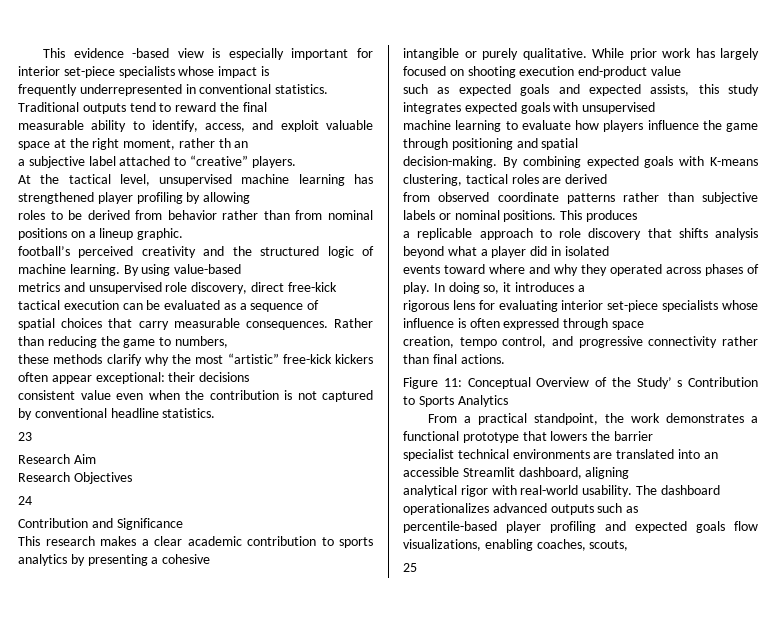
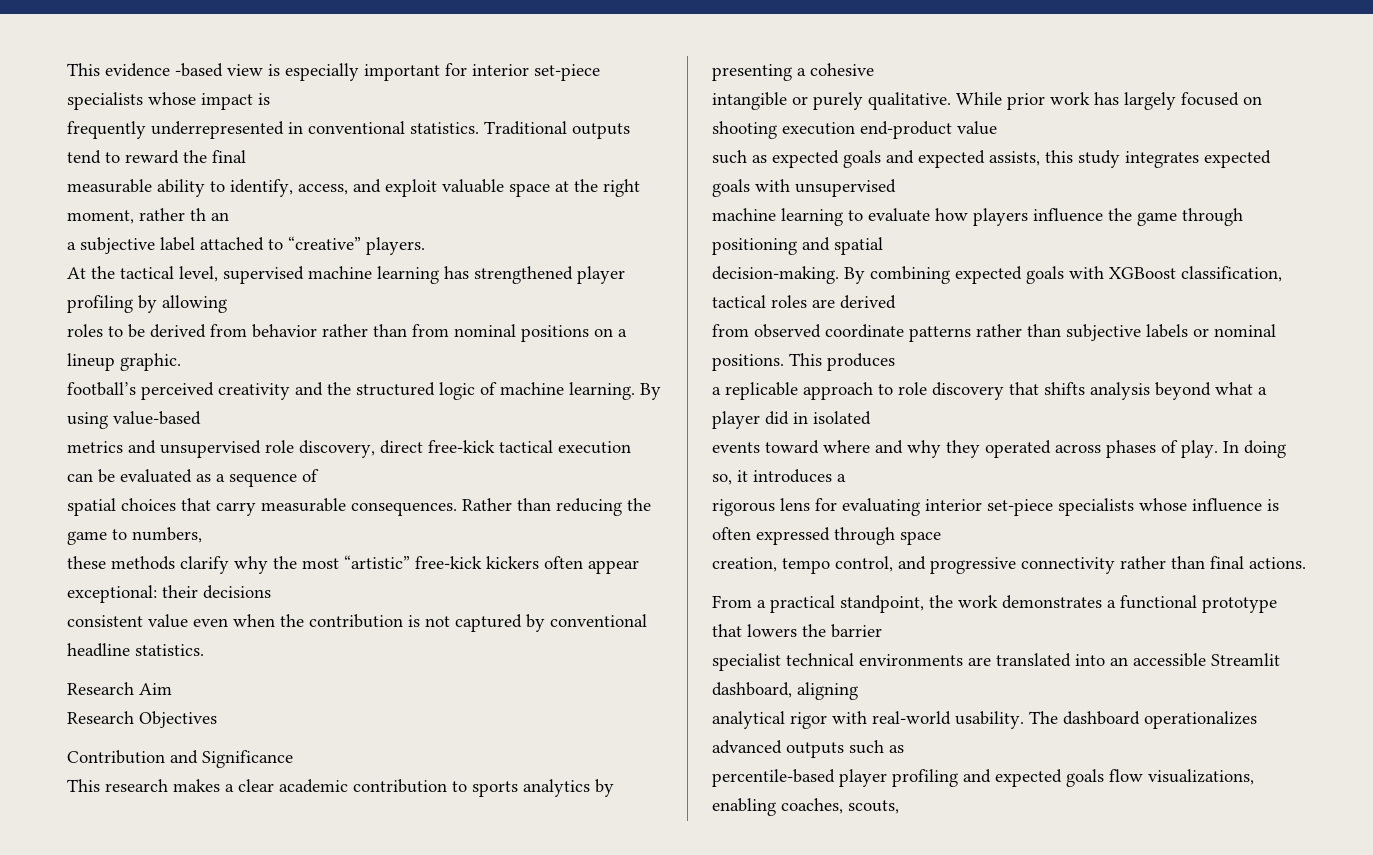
[159,174,233,186] unsupervised -> [223,266,304,284] supervised
[18,432,32,441] // 23 -> (204, 650) none
[18,496,32,505] // 24 -> (217, 719) none
[710,157,758,166] [403,174,462,186] K-means clustering, -> [1109,266,1282,282] XGBoost classification,
[403,377,758,389] [403,395,508,407] // Figure 11: Conceptual Overview of the Study’ s Contribution to Sports Analytics -> (1306, 563) none
[403,563,417,572] // 25 -> (899, 807) none

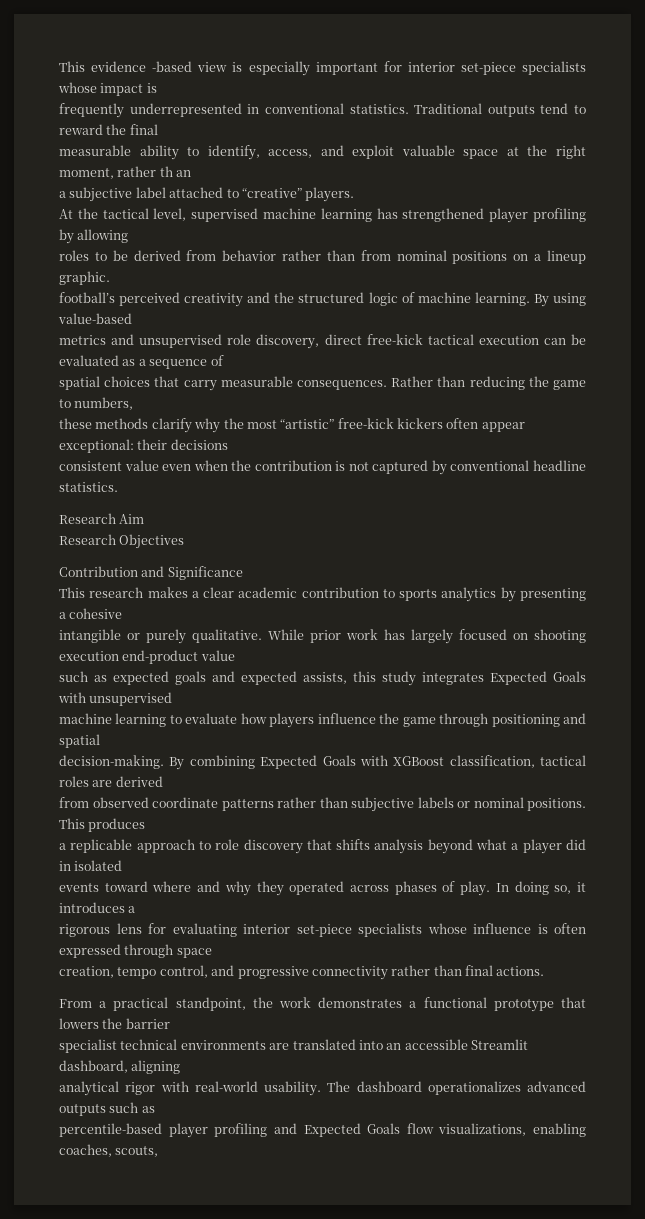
[1204,150,1271,168] [712,179,750,197] expected goals -> [490,671,586,685] Expected Goals
[955,266,1064,284] expected goals -> [260,755,356,769] Expected Goals
[995,769,1104,787] expected goals -> [303,1123,401,1137] Expected Goals

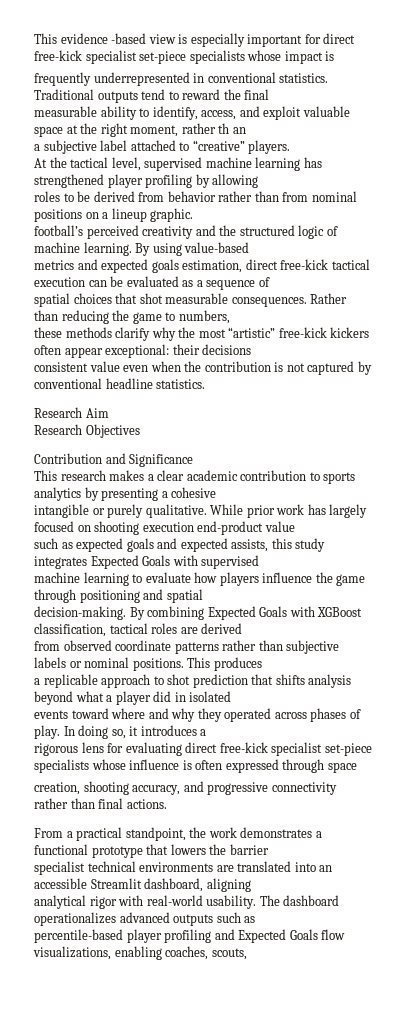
[407,62,455,72] interior -> [323,33,356,44] [34,50,137,64] direct free-kick specialist
[139,334,320,349] unsupervised role discovery, -> [101,259,243,273] expected goals estimation,
[183,380,217,391] carry -> [139,293,163,304] shot
[89,692,173,706] unsupervised -> [201,555,260,569] supervised
[215,839,303,854] role discovery -> [167,674,248,688] shot prediction
[243,924,290,934] interior -> [185,742,323,756] direct free-kick specialist
[117,965,208,979] tempo control, -> [83,781,181,795] shooting accuracy,

